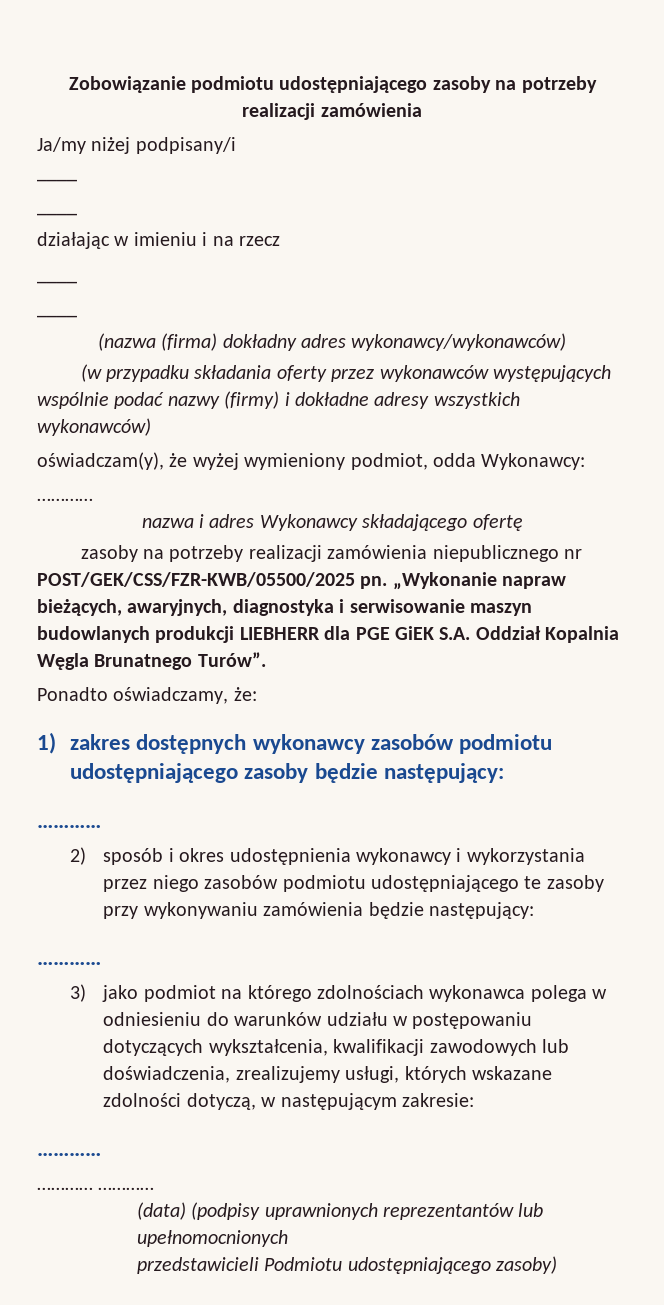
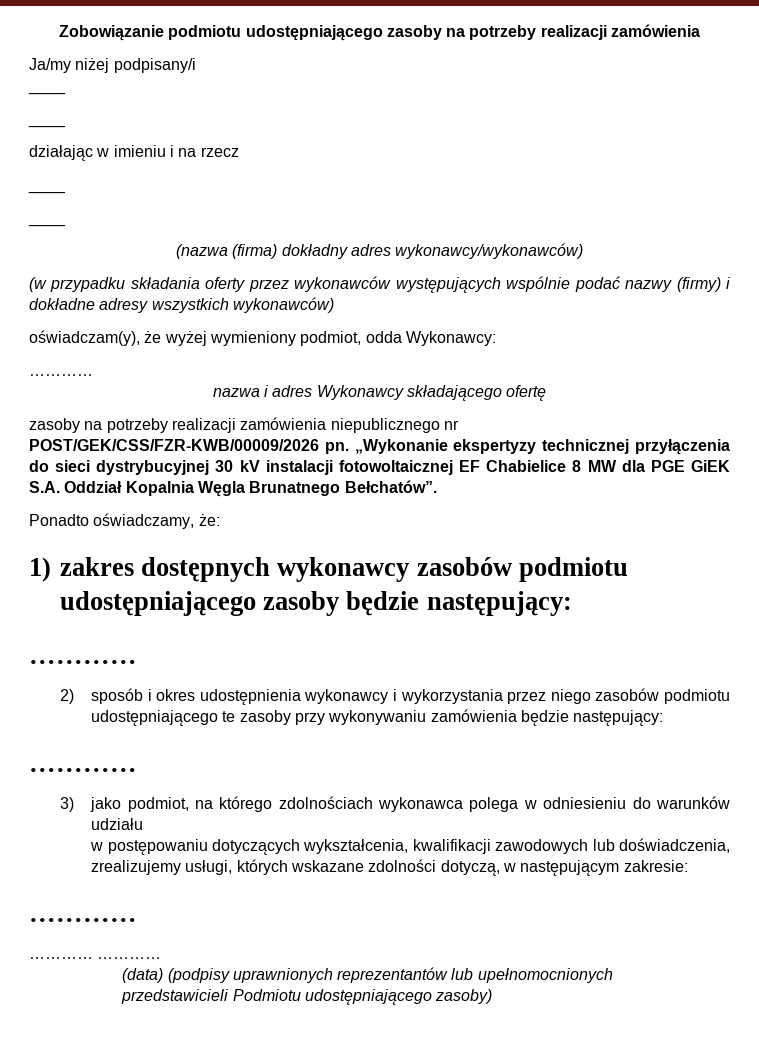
[37,572,355,587] POST/GEK/CSS/FZR-KWB/05500/2025 -> [29,439,319,451] POST/GEK/CSS/FZR-KWB/00009/2026
[502,576,567,589] [37,599,532,616] [37,626,320,643] napraw bieżących, awaryjnych, diagnostyka i serwisowanie maszyn budowlanych produkcji LIEBHERR -> [453,439,730,455] [29,460,617,475] ekspertyzy technicznej przyłączenia do sieci dystrybucyjnej 30 kV instalacji fotowoltaicznej EF Chabielice 8 MW
[197,652,266,667] Turów”. -> [344,480,437,493] Bełchatów”.
[143,985,216,1002] podmiot -> [127,797,189,812] podmiot,
(388, 1019) none -> (144, 824) //

